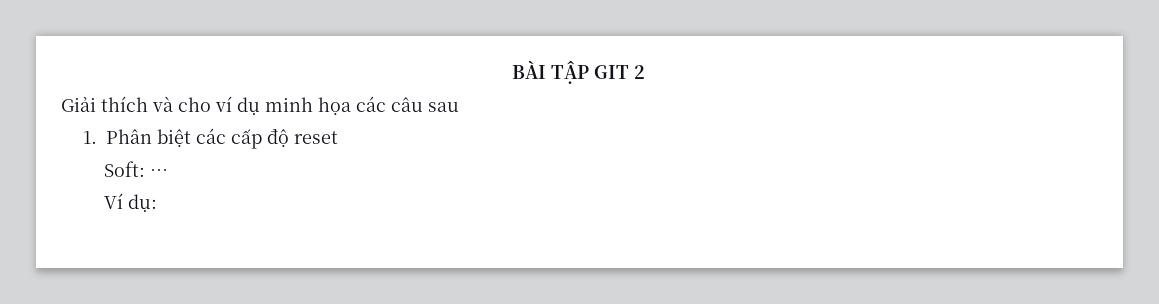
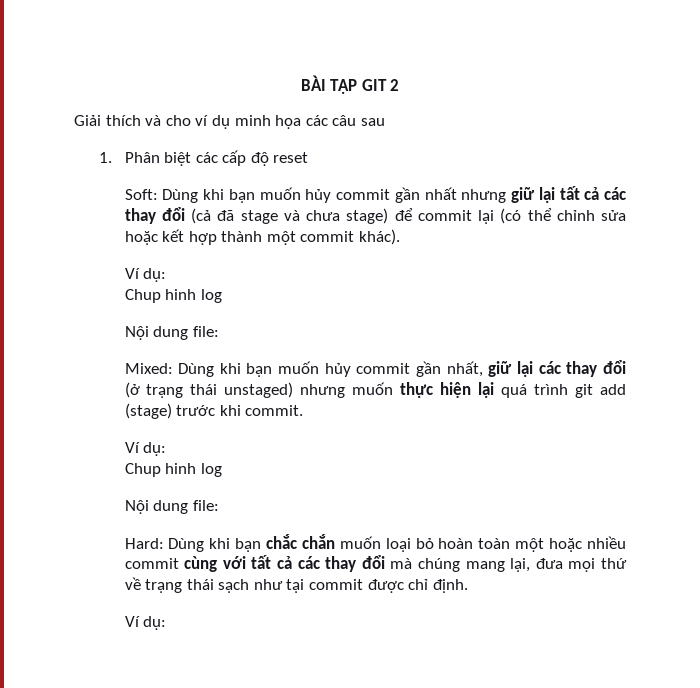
[150,169,169,177] … -> [162,186,626,203] [124,207,626,224] [124,229,401,245] [124,268,167,282] [124,289,222,303] [124,326,219,340] [124,360,627,377] [124,382,626,398] [124,403,304,419] [124,442,167,456] [124,463,222,477] [124,500,219,514] [124,534,627,552] [124,555,628,572] [124,577,468,593] Dùng khi bạn muốn hủy commit gần nhất nhưng giữ lại tất cả các thay đổi (cả đã stage và chưa stage) để commit lại (có thể chỉnh sửa hoặc kết hợp thành một commit khác). // Ví dụ: // Chup hinh log // Nội dung file: // Mixed: Dùng khi bạn muốn hủy commit gần nhất, giữ lại các thay đổi (ở trạng thái unstaged) nhưng muốn thực hiện lại quá trình git add (stage) trước khi commit. // Ví dụ: // Chup hinh log // Nội dung file: // Hard: Dùng khi bạn chắc chắn muốn loại bỏ hoàn toàn một hoặc nhiều commit cùng với tất cả các thay đổi mà chúng mang lại, đưa mọi thứ về trạng thái sạch như tại commit được chỉ định.

